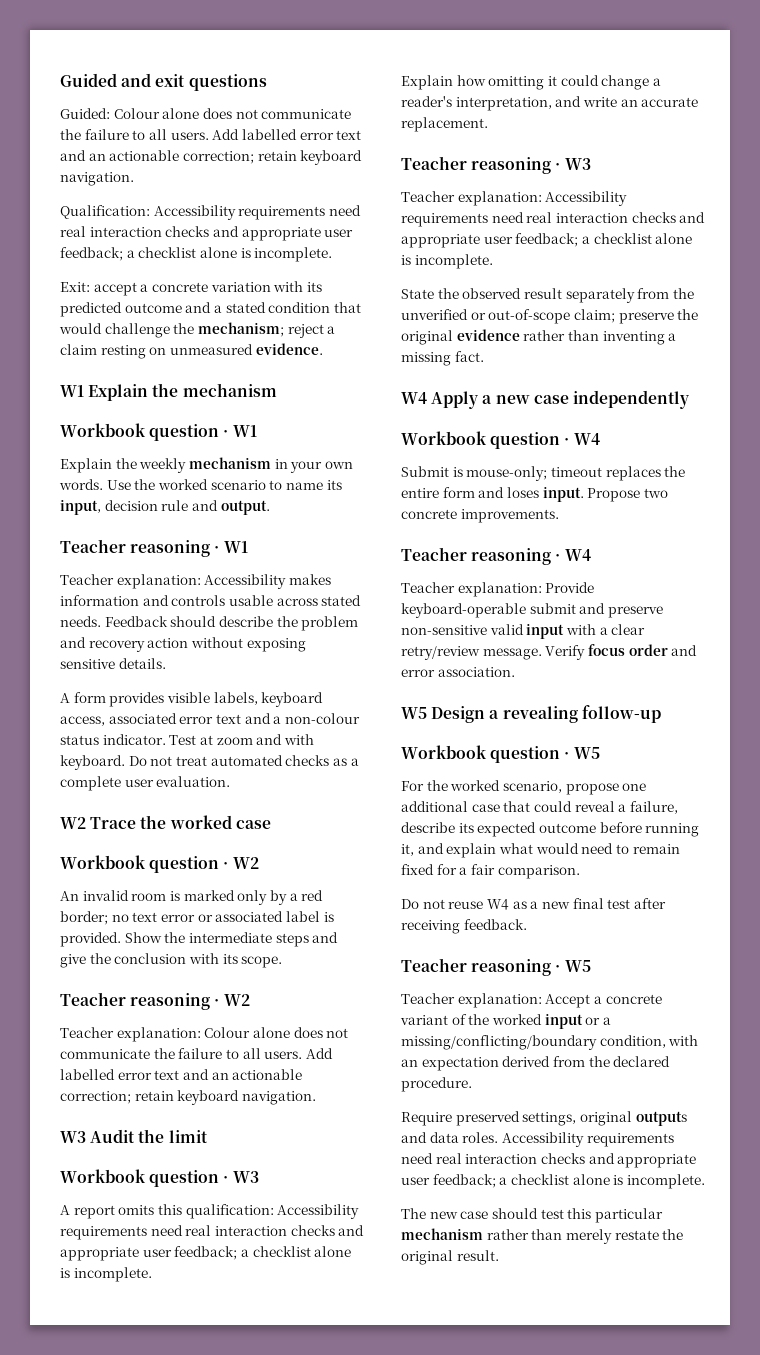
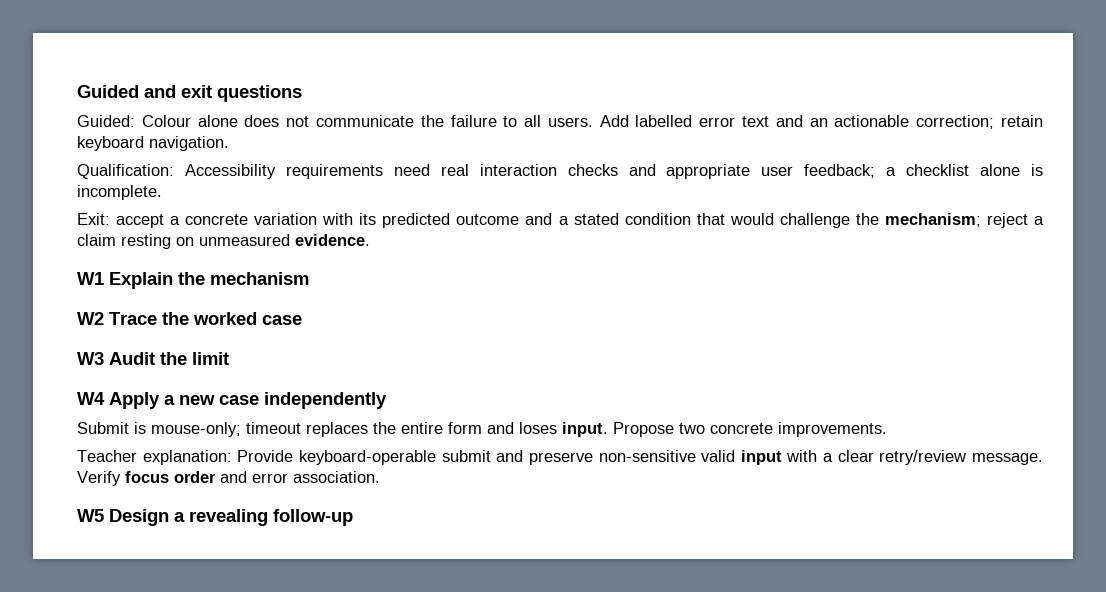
[60,423,257,441] [60,457,353,473] [59,479,342,490] [60,500,270,515] [60,539,248,557] [60,574,331,589] [60,595,362,606] [60,616,359,631] [60,637,306,652] [60,658,166,669] [60,692,324,707] [60,713,360,726] [60,734,314,745] [60,755,359,770] [60,776,231,791] // Workbook question · W1 // Explain the weekly mechanism in your own words. Use the worked scenario to name its input, decision rule and output. // Teacher reasoning · W1 // Teacher explanation: Accessibility makes information and controls usable across stated needs. Feedback should describe the problem and recovery action without exposing sensitive details. // A form provides visible labels, keyboard access, associated error text and a non-colour status indicator. Test at zoom and with keyboard. Do not treat automated checks as a complete user evaluation. -> (309, 278) none
[60,855,259,873] [60,890,324,905] [60,911,334,925] [60,932,339,947] [60,953,283,968] [60,992,250,1010] [60,1027,349,1042] [60,1048,333,1059] [60,1069,303,1080] [60,1090,316,1105] [60,1129,208,1143] [60,1169,259,1187] [60,1204,360,1219] [60,1225,365,1240] [60,1246,352,1261] [60,1267,152,1282] [401,75,661,90] [401,96,699,111] [401,117,488,132] [401,156,591,174] [401,191,628,206] [401,212,706,227] [401,233,693,248] [401,254,493,269] [401,288,694,303] [401,309,699,324] [401,329,677,345] [401,351,484,366] Workbook question · W2 // An invalid room is marked only by a red border; no text error or associated label is provided. Show the intermediate steps and give the conclusion with its scope. // Teacher reasoning · W2 // Teacher explanation: Colour alone does not communicate the failure to all users. Add labelled error text and an actionable correction; retain keyboard navigation. // W3 Audit the limit // Workbook question · W3 // A report omits this qualification: Accessibility requirements need real interaction checks and appropriate user feedback; a checklist alone is incomplete. // Explain how omitting it could change a reader's interpretation, and write an accurate replacement. // Teacher reasoning · W3 // Teacher explanation: Accessibility requirements need real interaction checks and appropriate user feedback; a checklist alone is incomplete. // State the observed result separately from the unverified or out-of-scope claim; preserve the original evidence rather than inventing a missing fact. -> [77,352,229,365] W3 Audit the limit
[401,431,600,449] // Workbook question · W4 -> (387, 400) none
[401,547,591,565] // Teacher reasoning · W4 -> (887, 429) none
[401,745,600,763] [401,780,647,795] [401,801,678,814] [401,822,700,837] [401,843,680,858] [401,864,580,879] [401,898,666,910] [401,919,527,934] [401,958,591,976] [401,993,662,1008] [400,1014,611,1029] [401,1035,699,1050] [401,1056,671,1071] [401,1077,472,1092] [401,1111,687,1126] [401,1132,674,1147] [401,1153,697,1168] [401,1174,705,1189] [401,1208,663,1223] [401,1228,684,1244] [401,1250,499,1265] // Workbook question · W5 // For the worked scenario, propose one additional case that could reveal a failure, describe its expected outcome before running it, and explain what would need to remain fixed for a fair comparison. // Do not reuse W4 as a new final test after receiving feedback. // Teacher reasoning · W5 // Teacher explanation: Accept a concrete variant of the worked input or a missing/conflicting/boundary condition, with an expectation derived from the declared procedure. // Require preserved settings, original outputs and data roles. Accessibility requirements need real interaction checks and appropriate user feedback; a checklist alone is incomplete. // The new case should test this particular mechanism rather than merely restate the original result. -> (353, 517) none

